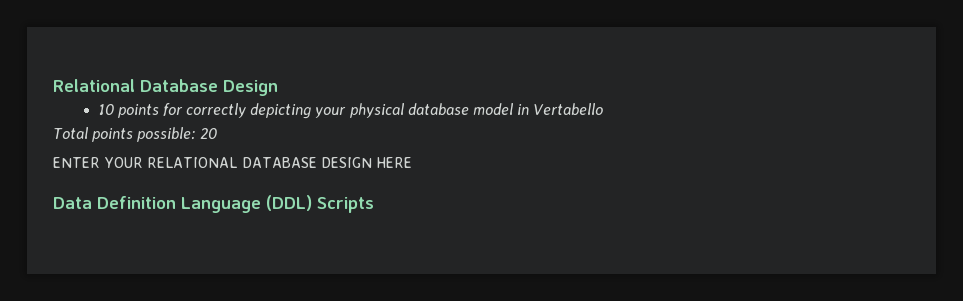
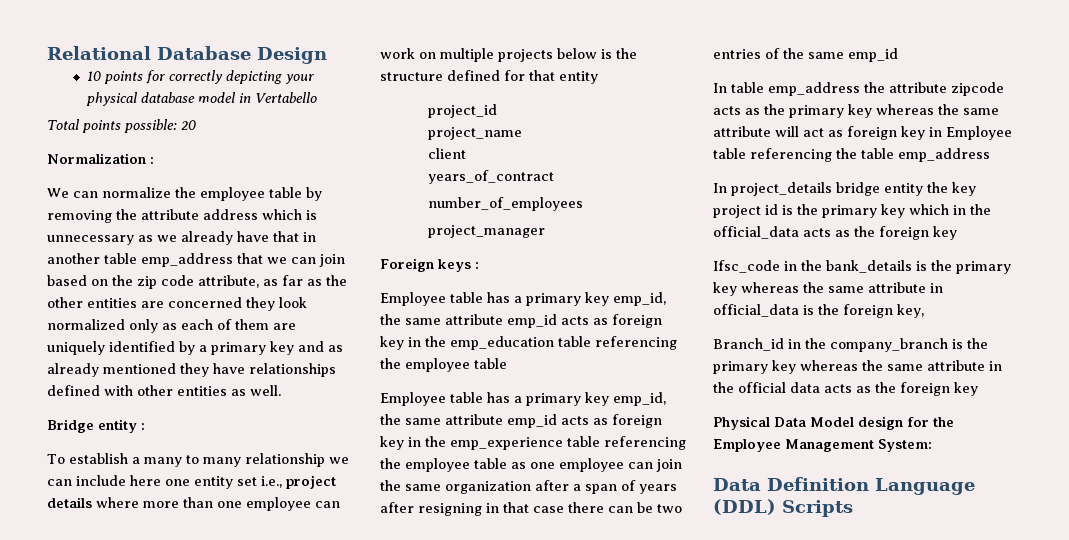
[53,157,412,168] ENTER YOUR RELATIONAL DATABASE DESIGN HERE -> [47,153,154,164] [47,187,322,201] [47,209,317,223] [47,231,316,245] [47,253,345,267] [47,275,347,289] [47,297,307,311] [47,319,296,333] [47,341,343,355] [47,363,336,377] [47,385,281,396] [47,419,145,433] [47,453,349,467] [47,475,336,489] [47,497,340,511] [380,48,637,62] [380,70,598,84] [427,104,497,118] [427,127,522,140] [427,148,466,159] [427,170,554,184] [427,197,583,211] [427,225,545,238] [380,258,479,272] [380,292,666,306] [380,314,662,328] [380,336,677,350] [380,358,507,372] [380,392,666,406] [380,414,662,428] [380,436,686,450] [380,458,682,472] [380,480,677,494] [380,502,682,516] [713,48,898,62] [713,82,1004,96] [713,104,999,118] [713,126,1012,140] [713,148,990,162] [713,182,976,196] [713,204,991,218] [713,226,957,240] [713,260,1011,274] [713,282,943,296] [713,304,924,318] [713,338,988,352] [713,360,1002,374] [713,382,978,396] [713,416,954,430] [713,439,932,452] Normalization : // We can normalize the employee table by removing the attribute address which is unnecessary as we already have that in another table emp_address that we can join based on the zip code attribute, as far as the other entities are concerned they look normalized only as each of them are uniquely identified by a primary key and as already mentioned they have relationships defined with other entities as well. // Bridge entity : // To establish a many to many relationship we can include here one entity set i.e., project details where more than one employee can work on multiple projects below is the structure defined for that entity // project_id // project_name // client // years_of_contract // number_of_employees // project_manager // Foreign keys : // Employee table has a primary key emp_id, the same attribute emp_id acts as foreign key in the emp_education table referencing the employee table // Employee table has a primary key emp_id, the same attribute emp_id acts as foreign key in the emp_experience table referencing the employee table as one employee can join the same organization after a span of years after resigning in that case there can be two entries of the same emp_id // In table emp_address the attribute zipcode acts as the primary key whereas the same attribute will act as foreign key in Employee table referencing the table emp_address // In project_details bridge entity the key project id is the primary key which in the official_data acts as the foreign key // Ifsc_code in the bank_details is the primary key whereas the same attribute in official_data is the foreign key, // Branch_id in the company_branch is the primary key whereas the same attribute in the official data acts as the foreign key // Physical Data Model design for the Employee Management System:

